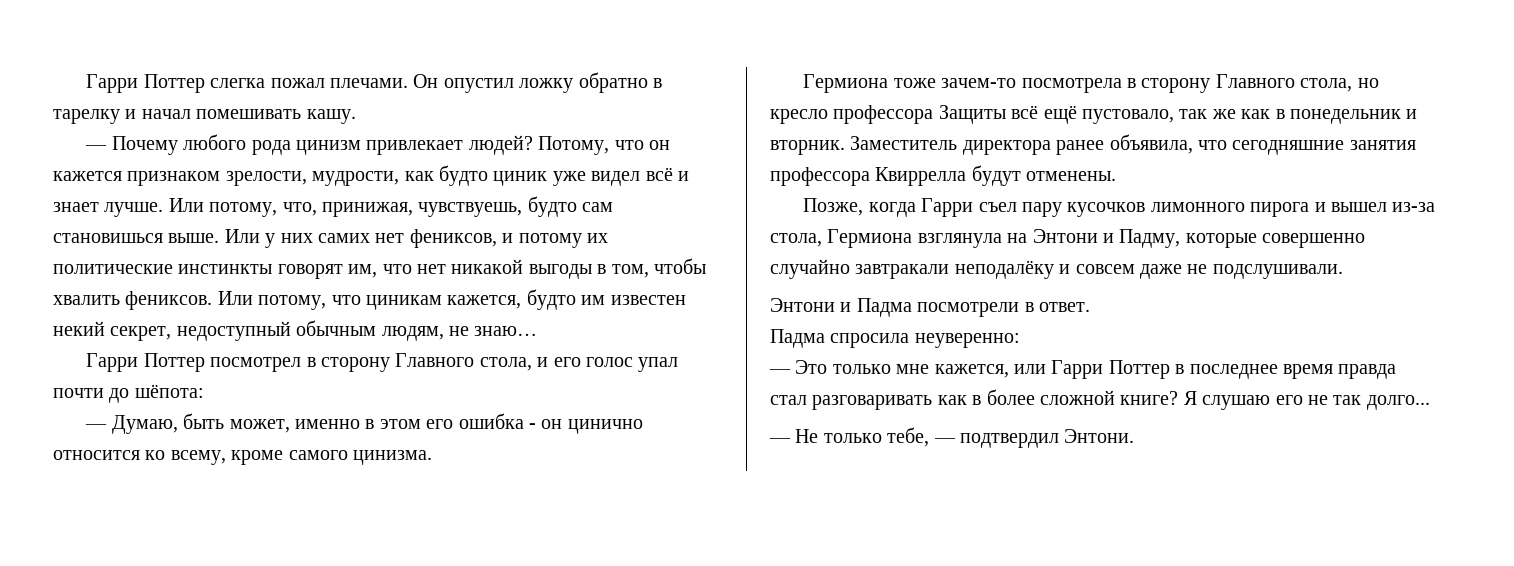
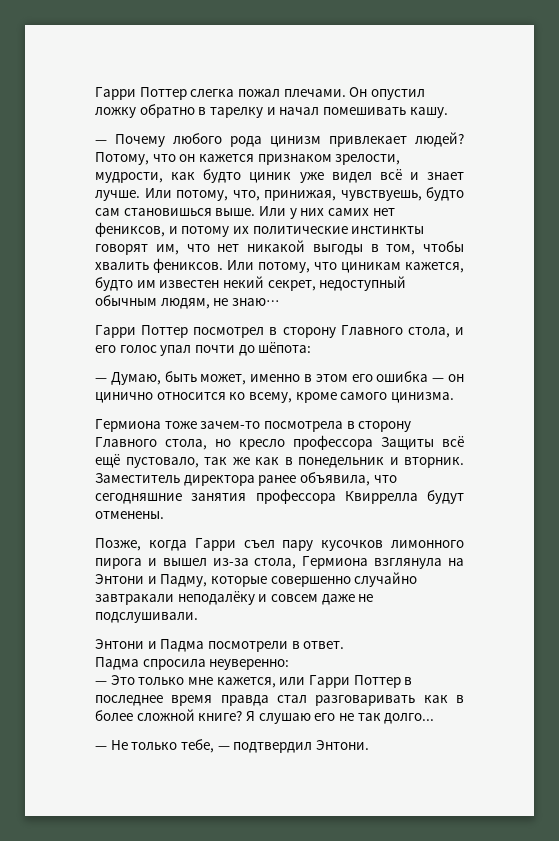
[529,423,537,429] - -> [432,378,445,382] —

